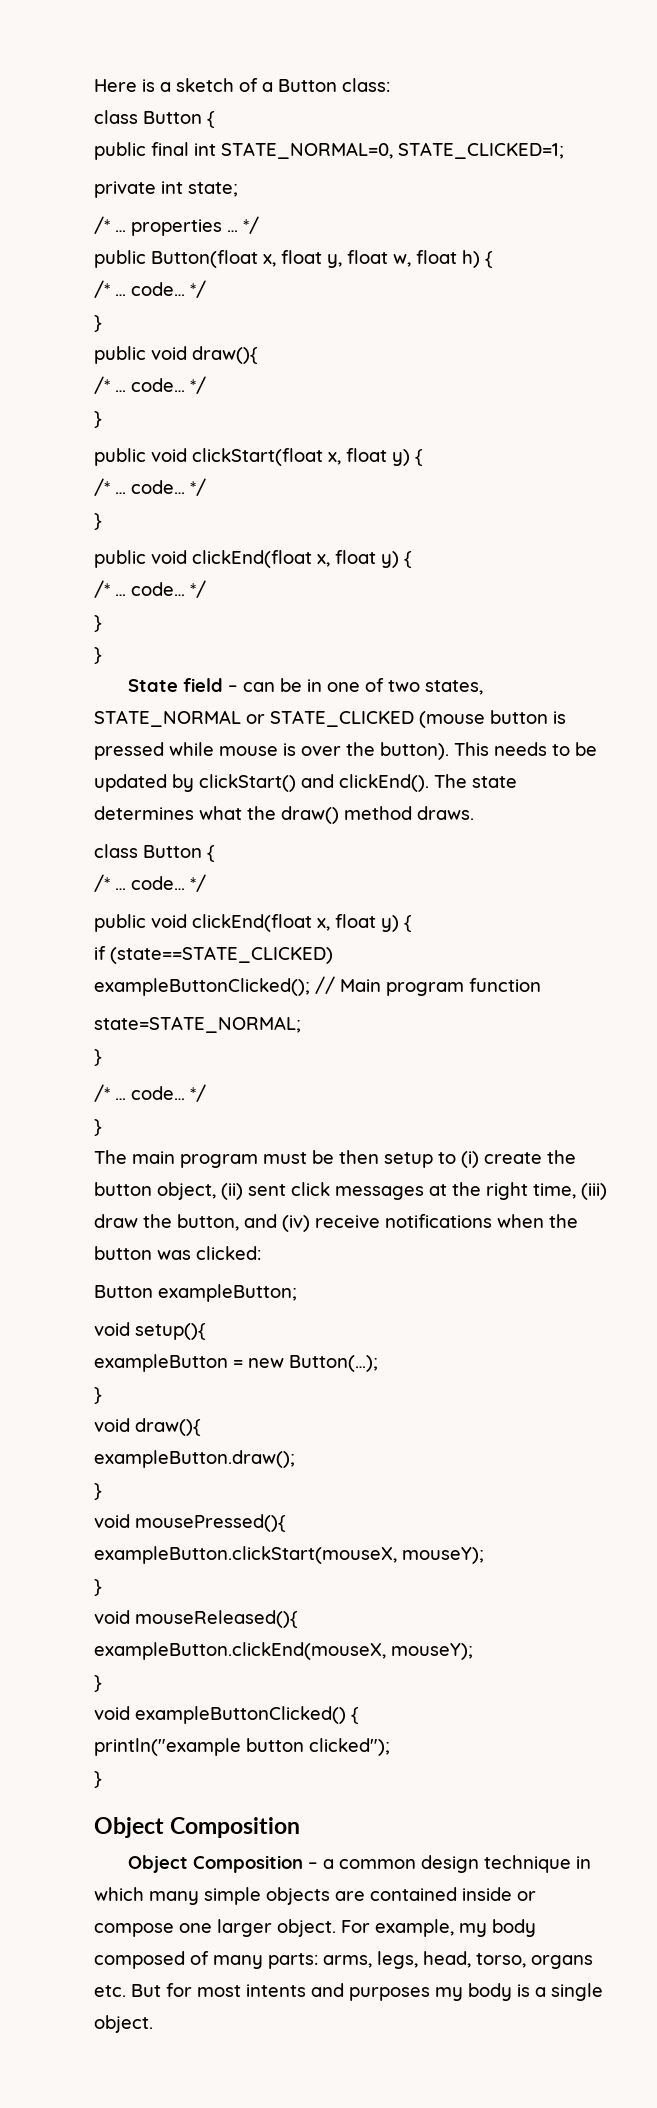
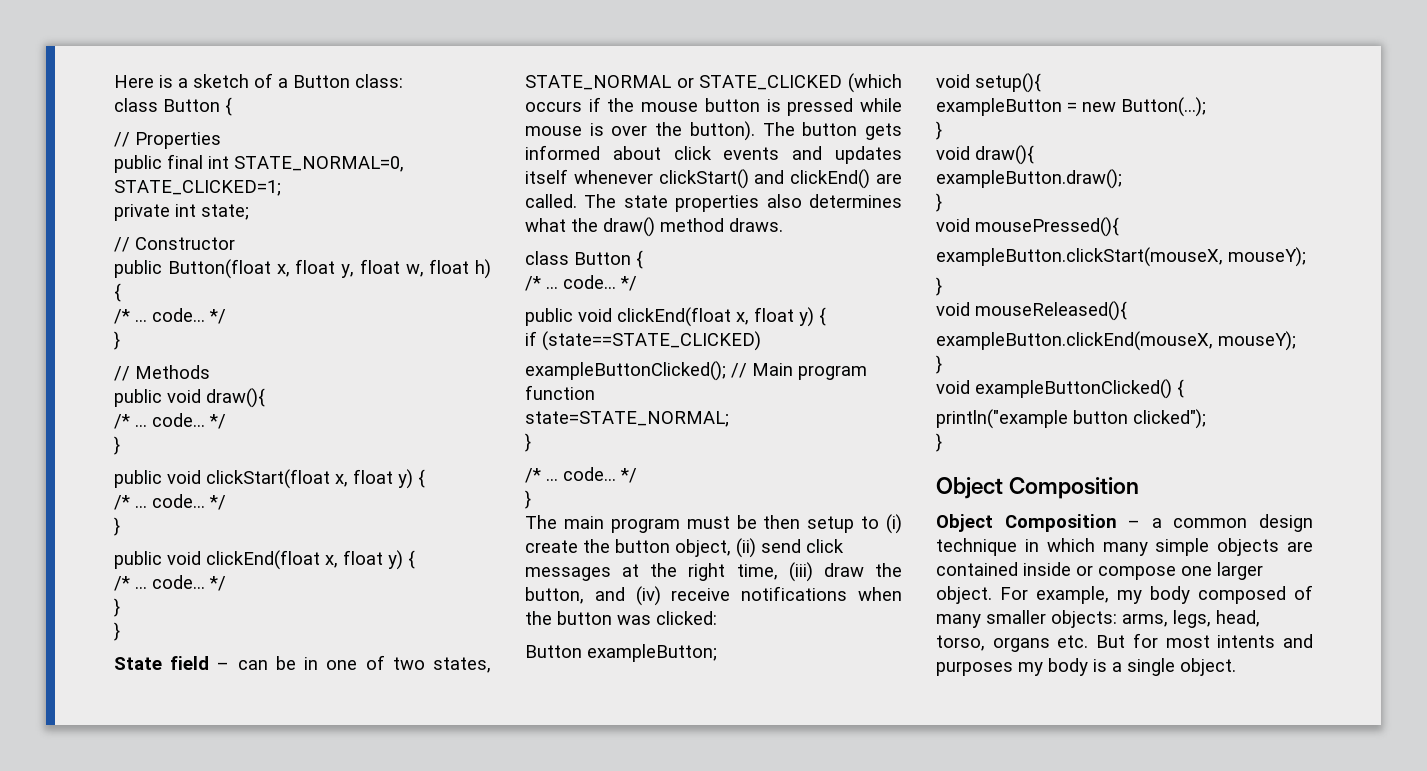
(215, 119) none -> [114,132,221,149] // // Properties
[94,216,259,236] /* … properties … */ -> [114,237,235,252] // Constructor
(102, 323) none -> [114,365,210,381] // // Methods
[419,711,485,728] (mouse -> [848,73,902,93] [525,97,699,112] (which occurs if the mouse
[454,742,597,756] [94,774,517,792] This needs to be updated by clickStart() and clickEnd(). The state -> [762,122,902,140] [525,145,902,164] [525,169,902,189] [525,194,802,212] The button gets informed about click events and updates itself whenever clickStart() and clickEnd() are called. The state properties also
[248,1184,286,1196] sent -> [761,539,801,553] send
[268,1953,318,1969] parts: -> [986,610,1117,628] smaller objects:

